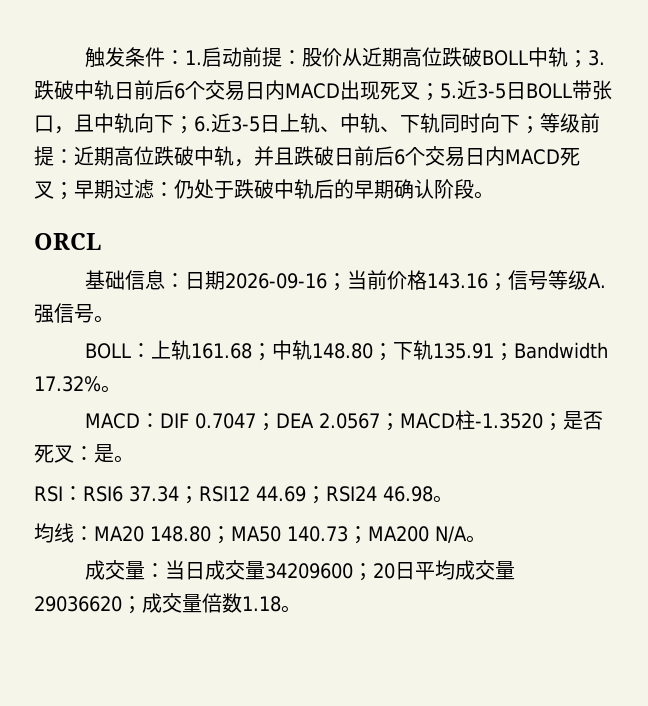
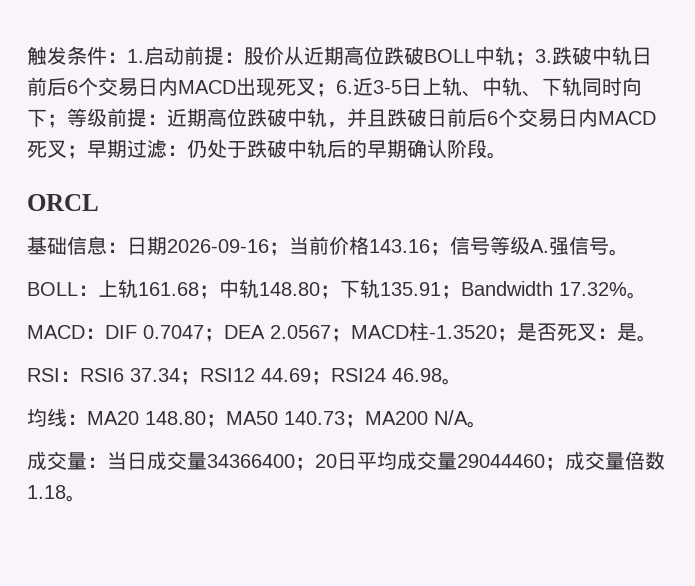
[440,80,612,100] [34,113,194,134] 5.近3-5日BOLL带张口，且中轨向下； -> (336, 90) none
[264,563,353,579] 34209600 -> [207,454,295,468] 34366400
[34,596,122,612] 29036620 -> [457,454,545,468] 29044460

